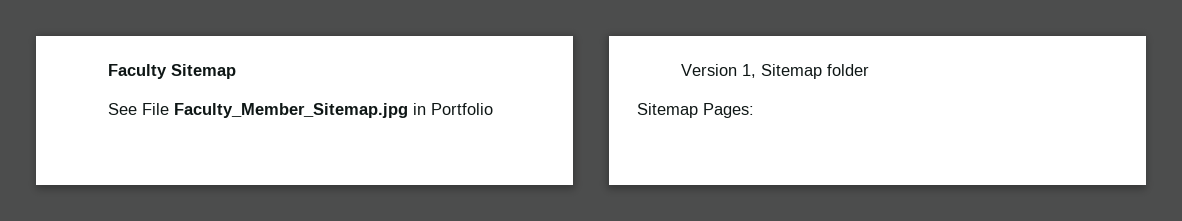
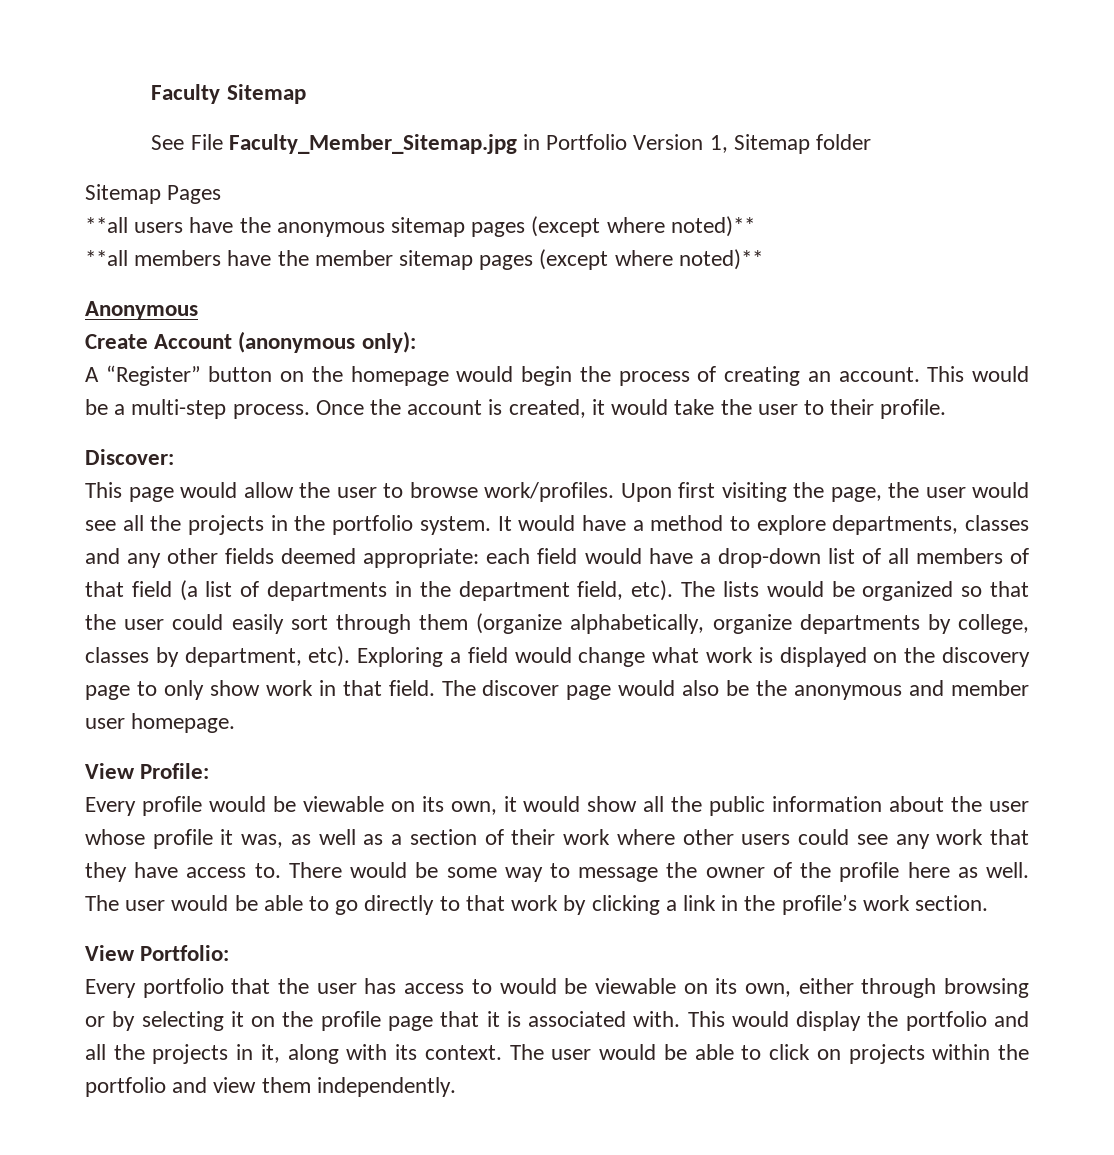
[703,103,754,118] Pages: -> [167,185,222,204] [85,216,755,237] [85,249,763,270] [85,301,198,320] [85,331,416,353] [85,365,1029,386] [85,399,947,419] [85,449,174,465] [85,482,1029,502] [85,515,1029,535] [85,548,1029,568] [85,580,1030,601] [85,613,1029,634] [85,646,1030,667] [85,680,1030,700] [85,713,236,733] [85,763,210,779] [85,796,1030,816] [85,829,1029,849] [85,862,1029,882] [85,894,988,915] [85,945,230,961] [85,978,1029,998] [85,1011,1030,1031] [85,1044,1029,1064] [85,1077,456,1097] Pages // **all users have the anonymous sitemap pages (except where noted)** // **all members have the member sitemap pages (except where noted)** // Anonymous // Create Account (anonymous only): // A “Register” button on the homepage would begin the process of creating an account. This would be a multi-step process. Once the account is created, it would take the user to their profile. // Discover: // This page would allow the user to browse work/profiles. Upon first visiting the page, the user would see all the projects in the portfolio system. It would have a method to explore departments, classes and any other fields deemed appropriate: each field would have a drop-down list of all members of that field (a list of departments in the department field, etc). The lists would be organized so that the user could easily sort through them (organize alphabetically, organize departments by college, classes by department, etc). Exploring a field would change what work is displayed on the discovery page to only show work in that field. The discover page would also be the anonymous and member user homepage. // View Profile: // Every profile would be viewable on its own, it would show all the public information about the user whose profile it was, as well as a section of their work where other users could see any work that they have access to. There would be some way to message the owner of the profile here as well. The user would be able to go directly to that work by clicking a link in the profile’s work section. // View Portfolio: // Every portfolio that the user has access to would be viewable on its own, either through browsing or by selecting it on the profile page that it is associated with. This would display the portfolio and all the projects in it, along with its context. The user would be able to click on projects within the portfolio and view them independently.

